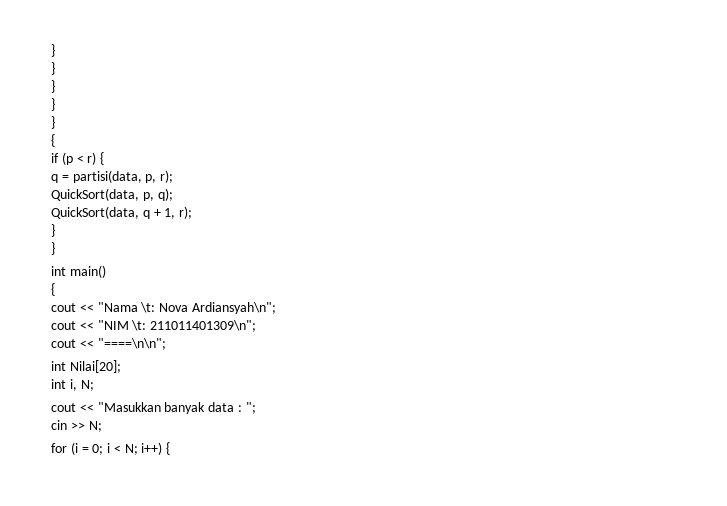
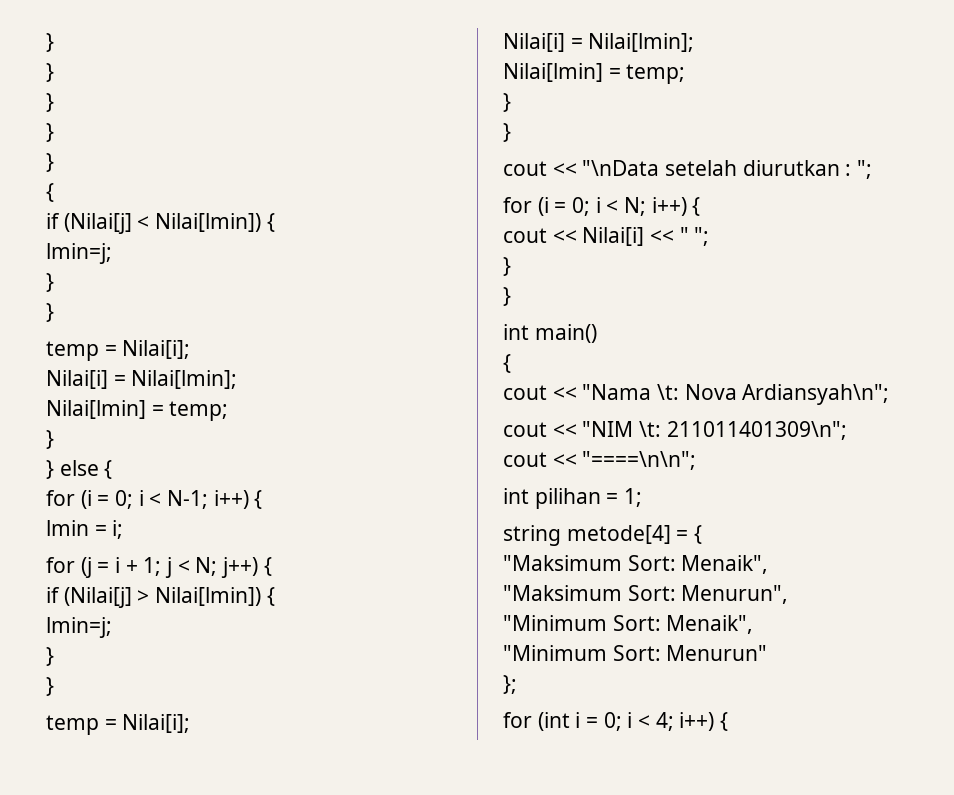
[61,152,105,165] [51,170,174,183] [51,188,173,201] [51,206,193,219] (p < r) { // q = partisi(data, p, r); // QuickSort(data, p, q); // QuickSort(data, q + 1, r); -> [63,213,275,234] [46,243,112,264] [46,273,54,292] [46,303,54,322] [46,340,191,361] [46,370,238,389] [46,400,229,421] [46,430,54,449] [46,460,113,479] [46,490,263,509] [46,520,124,539] [46,557,272,578] [46,587,275,608] [46,617,112,638] [46,647,54,666] [46,677,54,696] [46,714,191,735] [503,33,695,52] [503,63,686,84] [503,93,511,112] [503,123,511,142] [503,160,873,179] [503,197,701,216] [503,227,710,246] (Nilai[j] < Nilai[lmin]) { // lmin=j; // } // } // temp = Nilai[i]; // Nilai[i] = Nilai[lmin]; // Nilai[lmin] = temp; // } // } else { // for (i = 0; i < N-1; i++) { // lmin = i; // for (j = i + 1; j < N; j++) { // if (Nilai[j] > Nilai[lmin]) { // lmin=j; // } // } // temp = Nilai[i]; // Nilai[i] = Nilai[lmin]; // Nilai[lmin] = temp; // } // } // cout << "\nData setelah diurutkan : "; // for (i = 0; i < N; i++) { // cout << Nilai[i] << " ";
[69,360,121,373] [51,379,94,391] [51,402,256,414] [51,420,102,432] [51,442,138,455] Nilai[20]; // int i, N; // cout << "Masukkan banyak data : "; // cin >> N; // for (i = 0; i < N; -> [534,488,643,509] [503,525,703,546] [503,555,769,574] [503,585,789,604] [503,615,754,634] [503,645,768,661] [503,675,517,694] [503,712,674,731] pilihan = 1; // string metode[4] = { // "Maksimum Sort: Menaik", // "Maksimum Sort: Menurun", // "Minimum Sort: Menaik", // "Minimum Sort: Menurun" // }; // for (int i = 0; i < 4;

